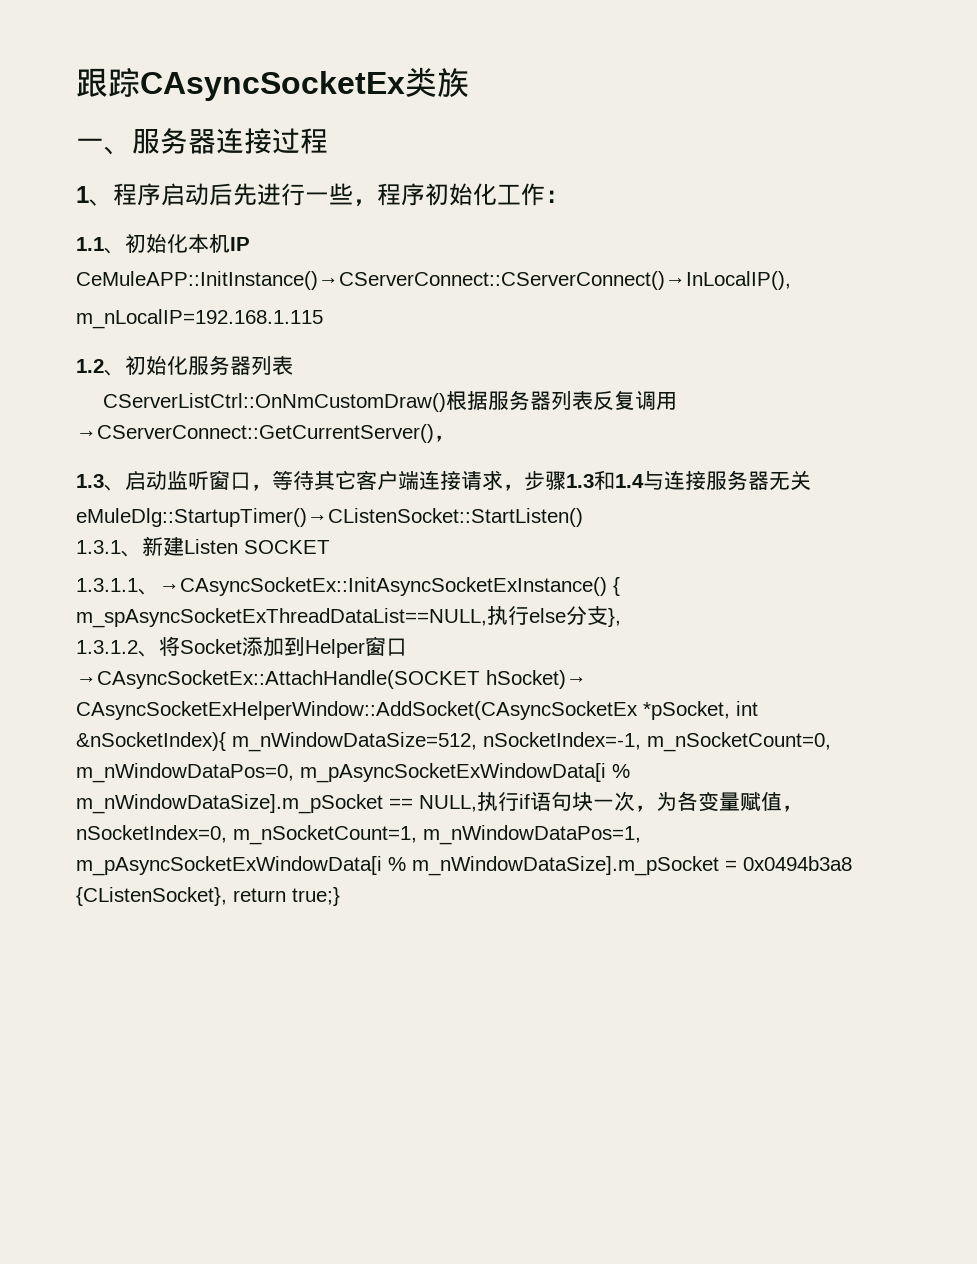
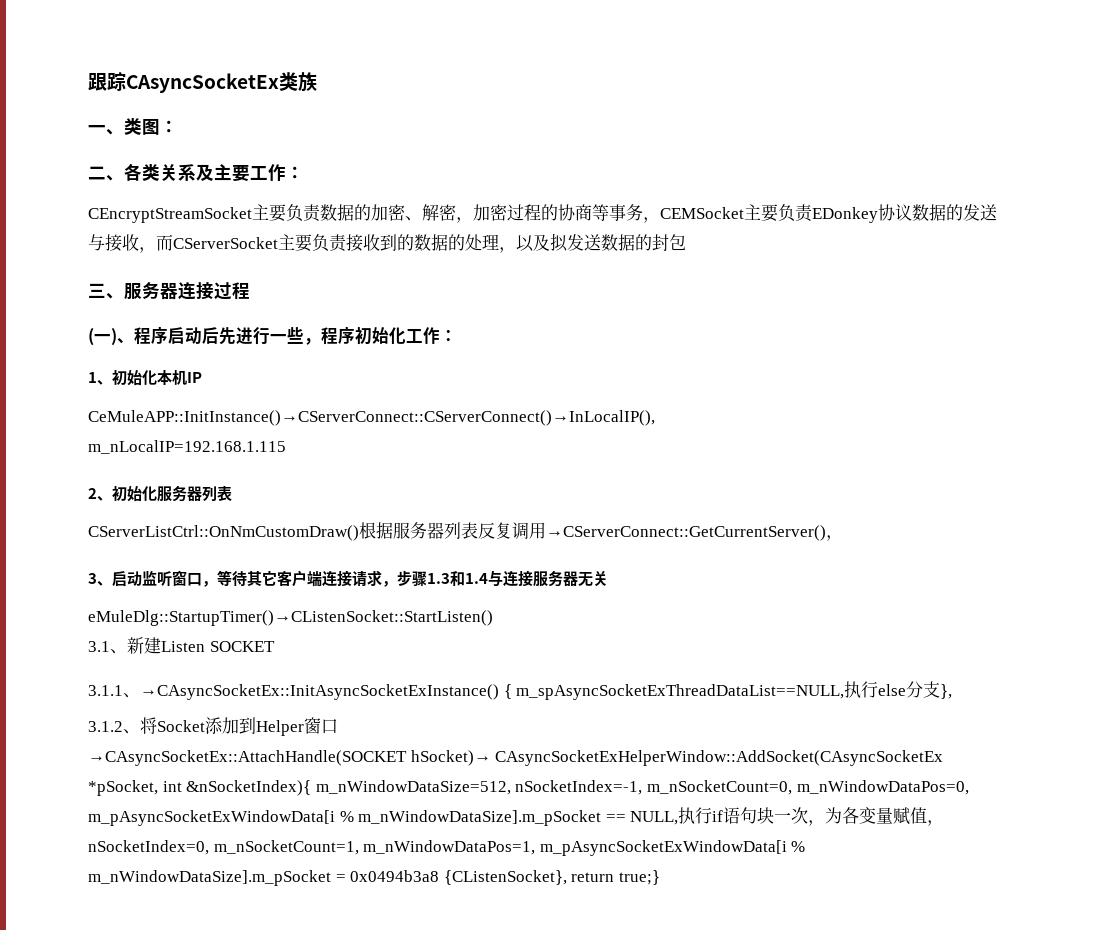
(132, 150) none -> [124,118,178,135] [88,163,304,182] [88,204,997,223] [88,233,686,253] [88,283,124,299] 类图： // 二、各类关系及主要工作： // CEncryptStreamSocket主要负责数据的加密、解密，加密过程的协商等事务，CEMSocket主要负责EDonkey协议数据的发送与接收，而CServerSocket主要负责接收到的数据的处理，以及拟发送数据的封包 // 三、
[76,186,89,203] 1 -> [88,328,117,346] (一)
[76,237,104,251] 1.1 -> [88,372,97,383] 1
[76,359,104,373] 1.2 -> [88,488,97,499] 2
[76,474,104,488] 1.3 -> [88,573,97,584] 3
[76,540,121,554] 1.3.1 -> [88,641,110,652] 3.1
[76,578,138,592] 1.3.1.1 -> [88,685,123,696] 3.1.1
[76,640,138,654] 1.3.1.2 -> [88,721,123,732] 3.1.2

